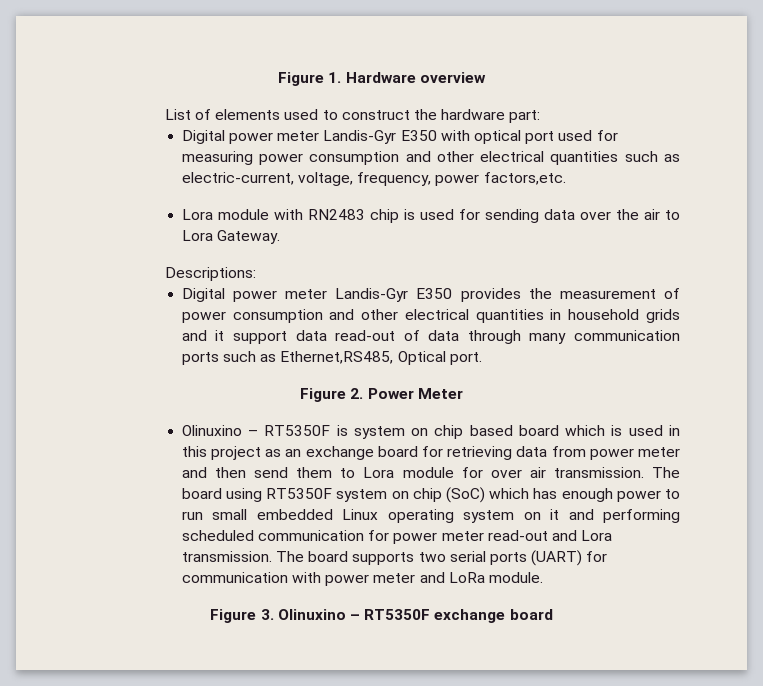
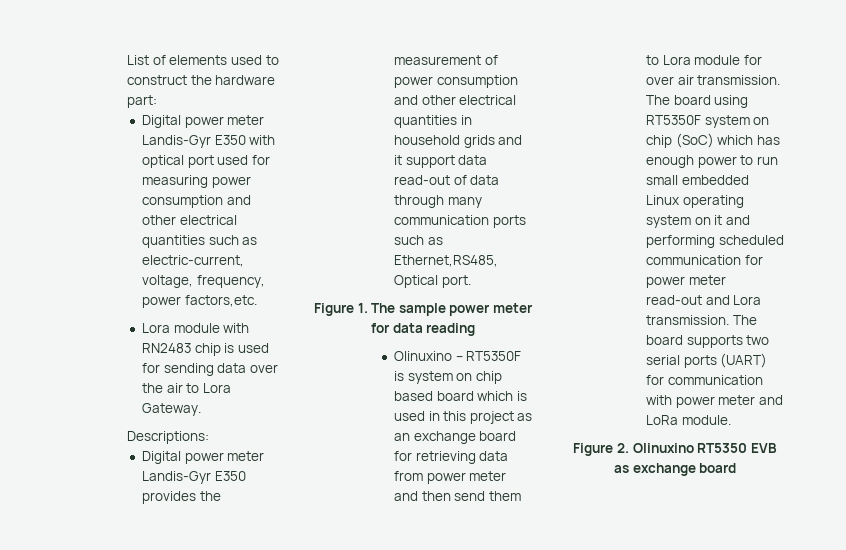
[278,72,486,86] Figure 1. Hardware overview // -> (127, 60) none
[350,388,463,399] 2. Power Meter -> [357,303,534,316] [370,323,476,336] 1. The sample power meter for data reading
[260,609,431,620] 3. Olinuxino – RT5350F -> [616,443,777,453] [613,465,629,473] 2. Olinuxino RT5350 EVB as

